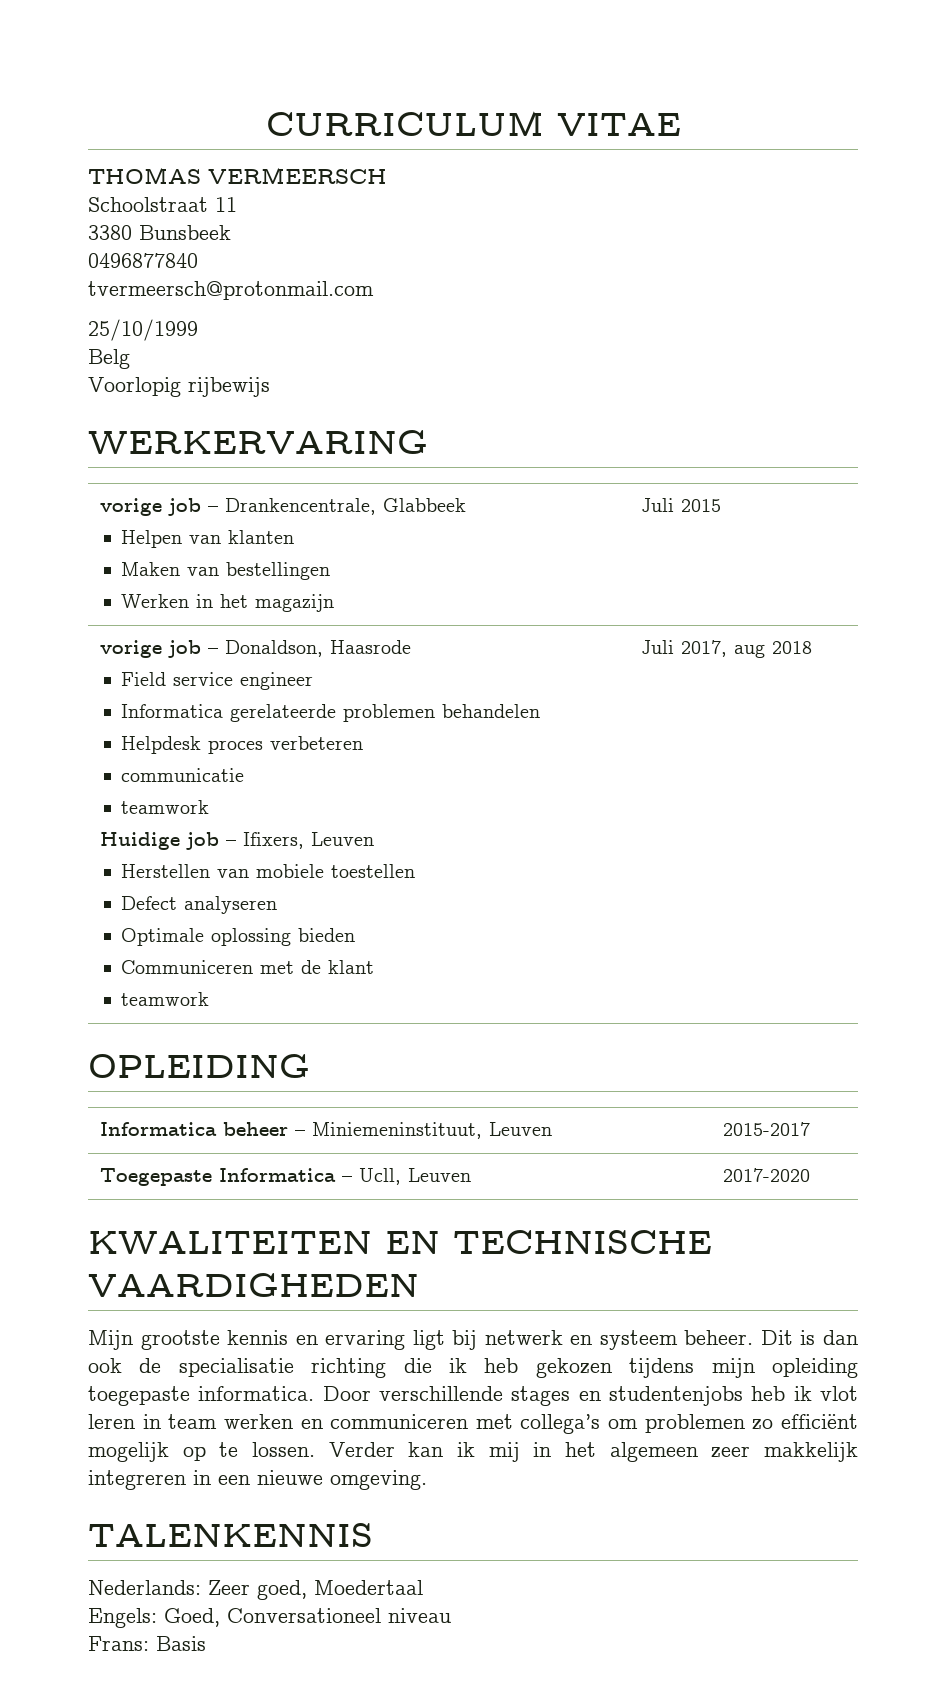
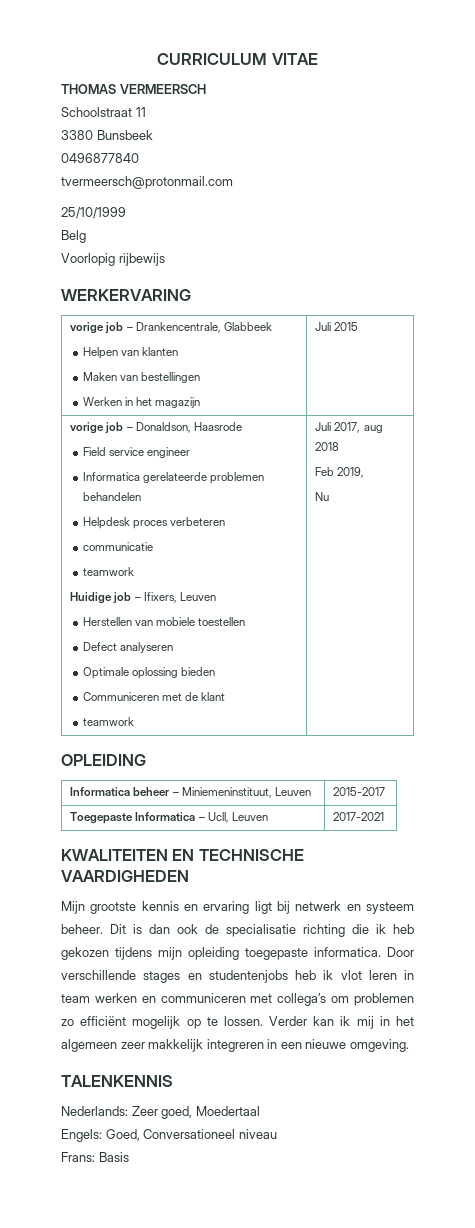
(812, 647) none -> [315,467,365,478] [315,492,330,501] // Feb 2019, // Nu
[722,1168,810,1182] 2017-2020 -> [333,812,385,821] 2017-2021

